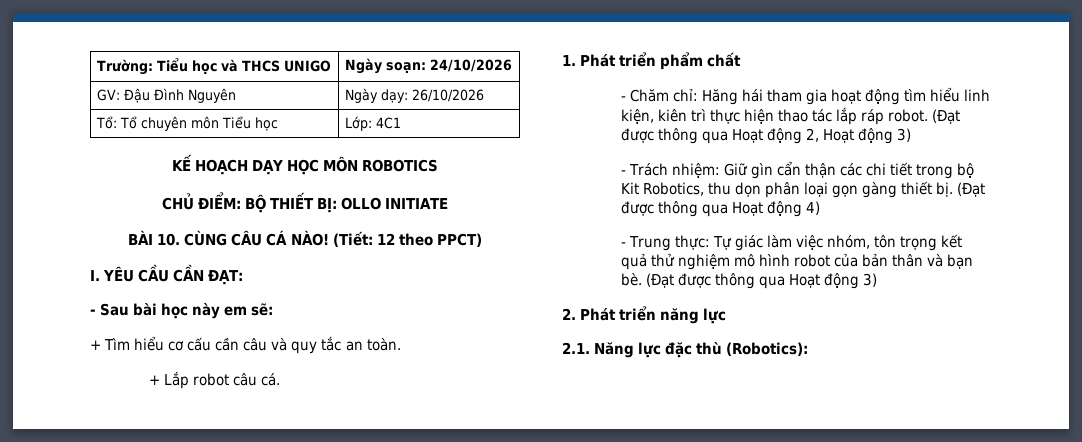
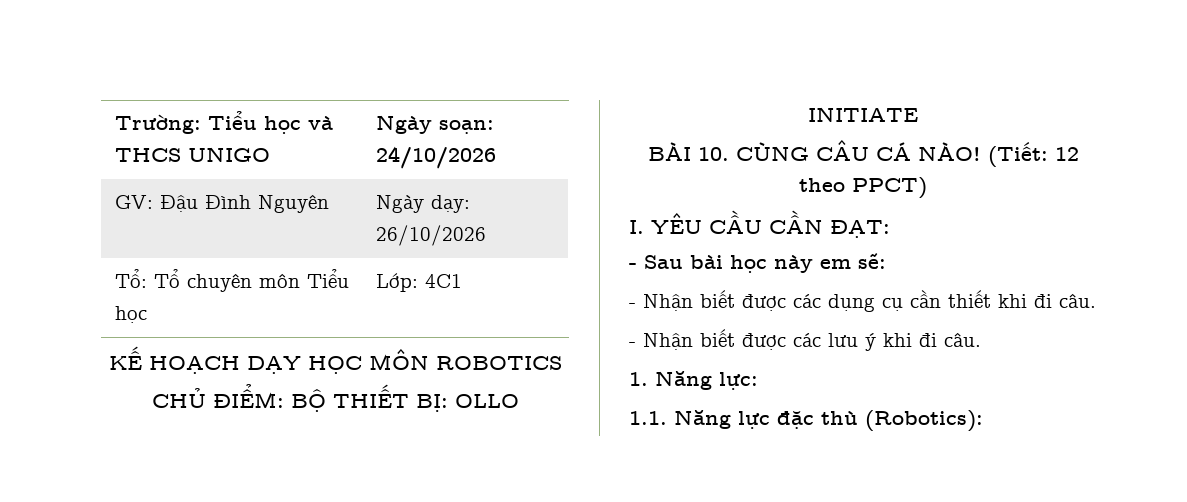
[90,336,401,354] [148,371,281,389] [562,52,742,70] [620,87,991,105] [620,107,961,125] [620,128,912,144] [620,161,975,179] [620,181,986,198] [620,201,821,217] [620,234,963,251] [620,253,974,270] [620,273,878,289] [562,306,727,324] [562,342,590,354] + Tìm hiểu cơ cấu cần câu và quy tắc an toàn. // + Lắp robot câu cá. // 1. Phát triển phẩm chất // - Chăm chỉ: Hăng hái tham gia hoạt động tìm hiểu linh kiện, kiên trì thực hiện thao tác lắp ráp robot. (Đạt được thông qua Hoạt động 2, Hoạt động 3) // - Trách nhiệm: Giữ gìn cẩn thận các chi tiết trong bộ Kit Robotics, thu dọn phân loại gọn gàng thiết bị. (Đạt được thông qua Hoạt động 4) // - Trung thực: Tự giác làm việc nhóm, tôn trọng kết quả thử nghiệm mô hình robot của bản thân và bạn bè. (Đạt được thông qua Hoạt động 3) // 2. Phát triển năng lực // 2.1. -> [629,290,1096,312] [629,329,981,351] [629,371,758,390] [629,411,667,425] - Nhận biết được các dụng cụ cần thiết khi đi câu. // - Nhận biết được các lưu ý khi đi câu. // 1. Năng lực: // 1.1.

